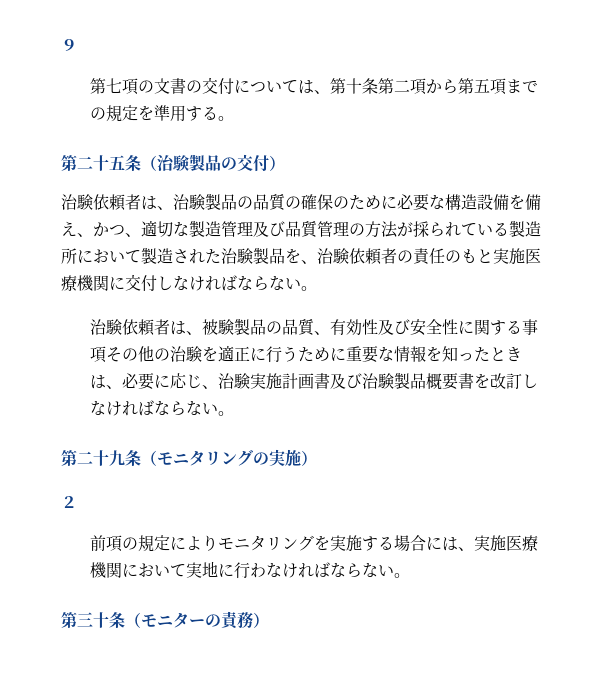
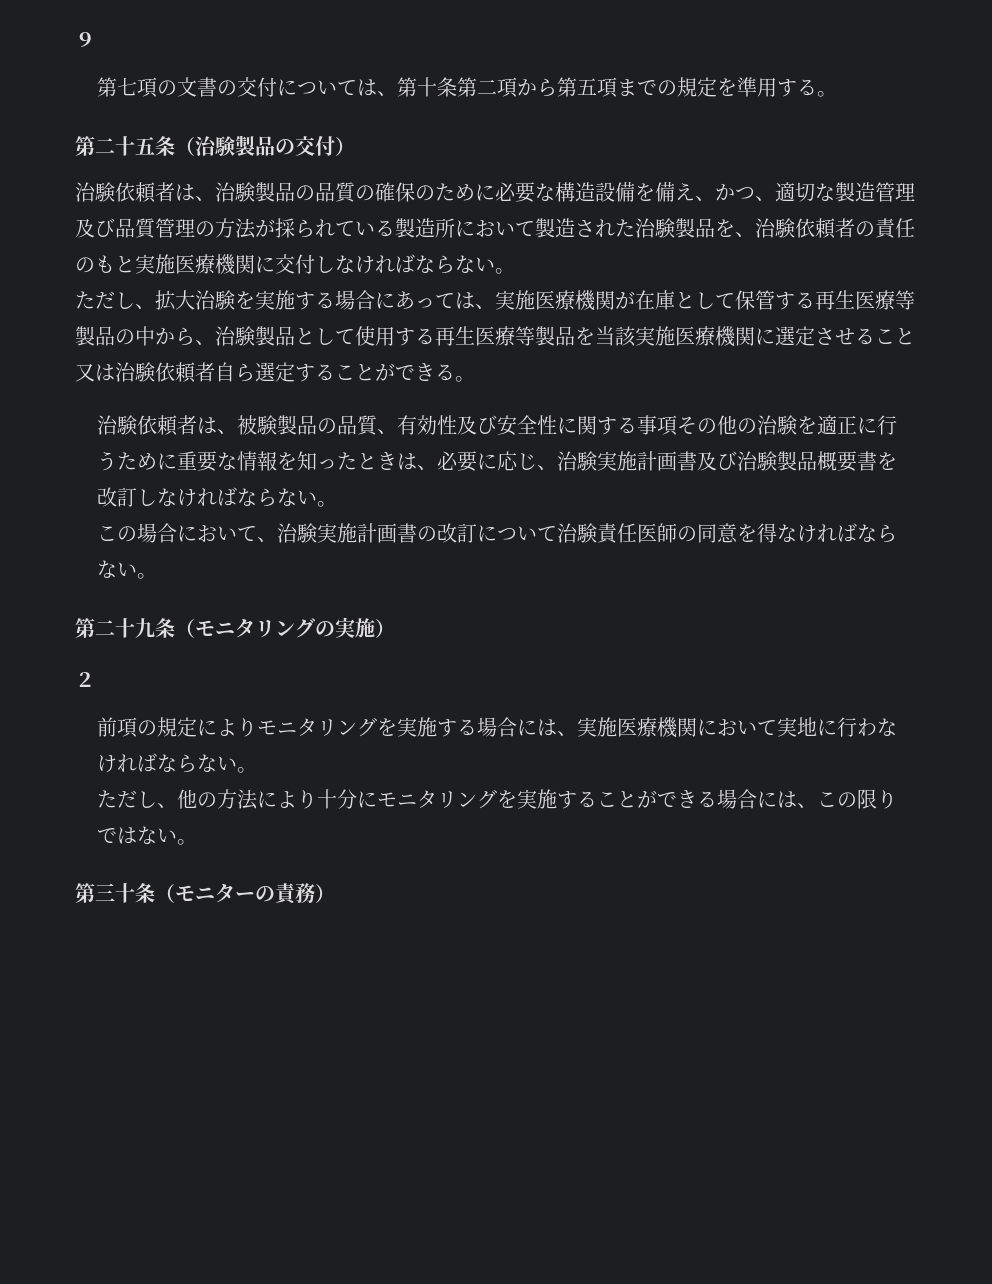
(317, 288) none -> [75,290,915,311] [75,326,915,347] [75,362,475,383] // ただし、拡大治験を実施する場合にあっては、実施医療機関が在庫として保管する再生医療等製品の中から、治験製品として使用する再生医療等製品を当該実施医療機関に選定させること又は治験依頼者自ら選定することができる。
(235, 413) none -> [97,523,898,544] [97,560,158,579] // この場合において、治験実施計画書の改訂について治験責任医師の同意を得なければならない。
(411, 575) none -> [97,789,898,810] [97,826,198,845] // ただし、他の方法により十分にモニタリングを実施することができる場合には、この限りではない。

